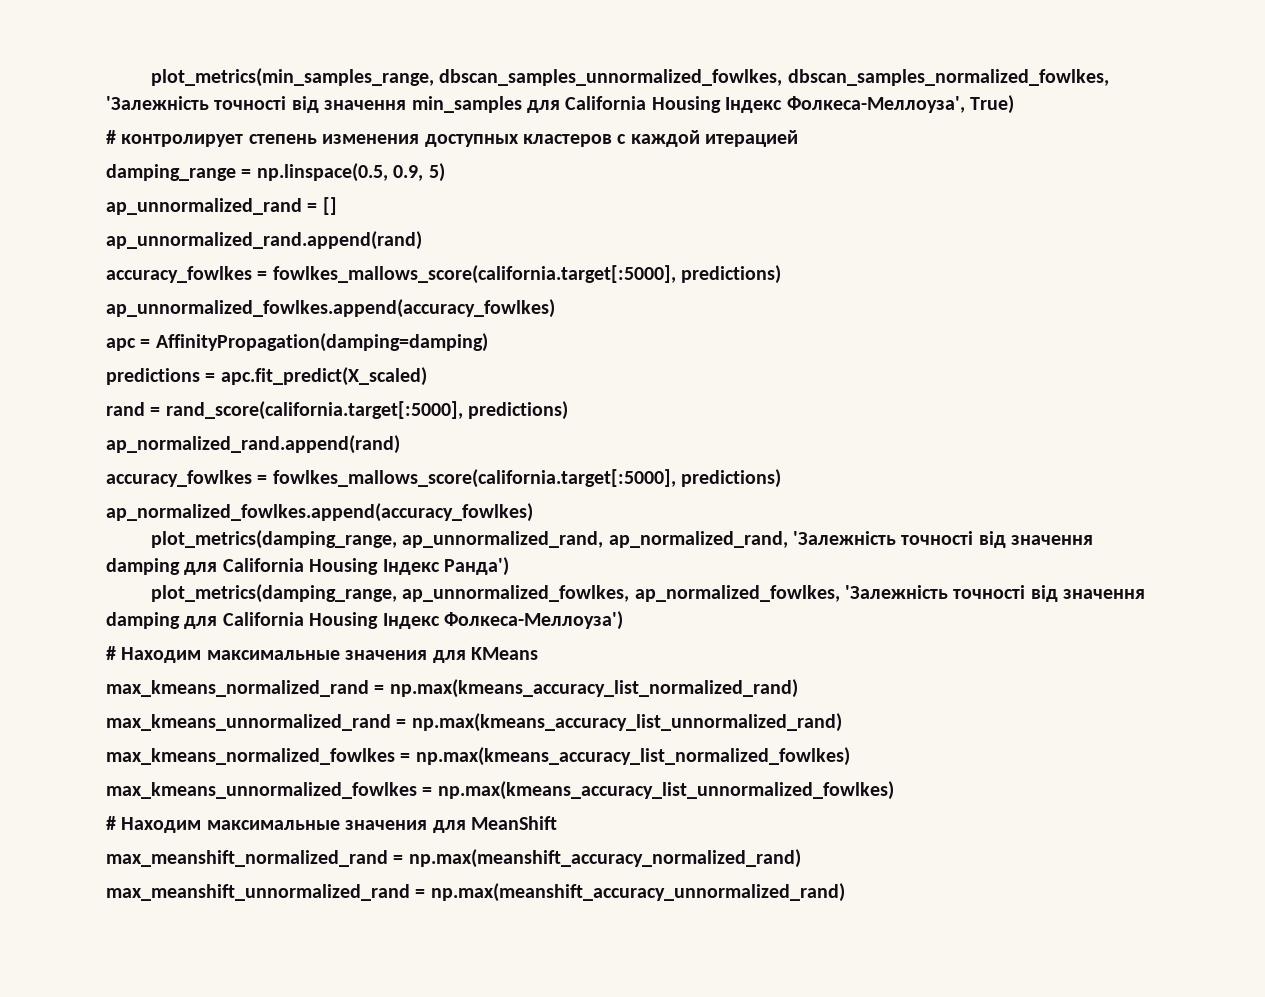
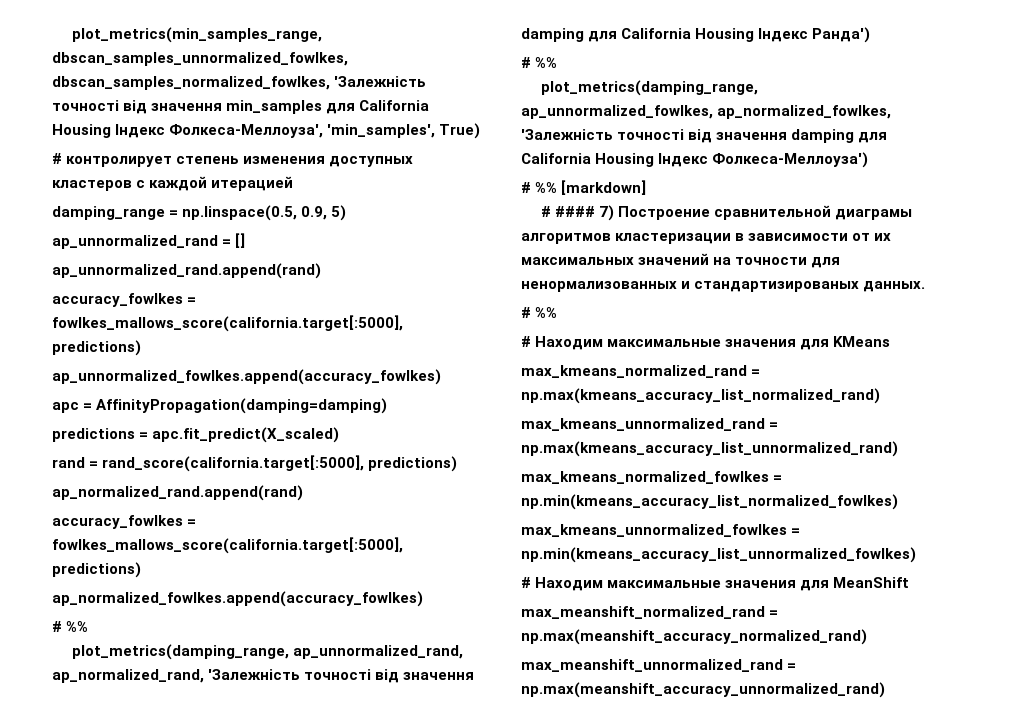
(965, 104) none -> [327,124,436,138] 'min_samples',
(533, 512) none -> [52,621,89,632] // # %%
(509, 566) none -> [521,57,558,68] // # %%
(623, 620) none -> [521,180,647,195] [540,205,913,221] [521,233,892,244] [521,253,841,268] [521,281,926,292] [521,307,558,318] // # %% [markdown] // # #### 7) Построение сравнительной диаграмы алгоритмов кластеризации в зависимости от их максимальных значений на точности для ненормализованных и стандартизированых данных. // # %%
[415,747,850,766] np.max(kmeans_accuracy_list_normalized_fowlkes) -> [521,494,898,510] np.min(kmeans_accuracy_list_normalized_fowlkes)
[437,781,894,800] np.max(kmeans_accuracy_list_unnormalized_fowlkes) -> [521,547,916,563] np.min(kmeans_accuracy_list_unnormalized_fowlkes)

